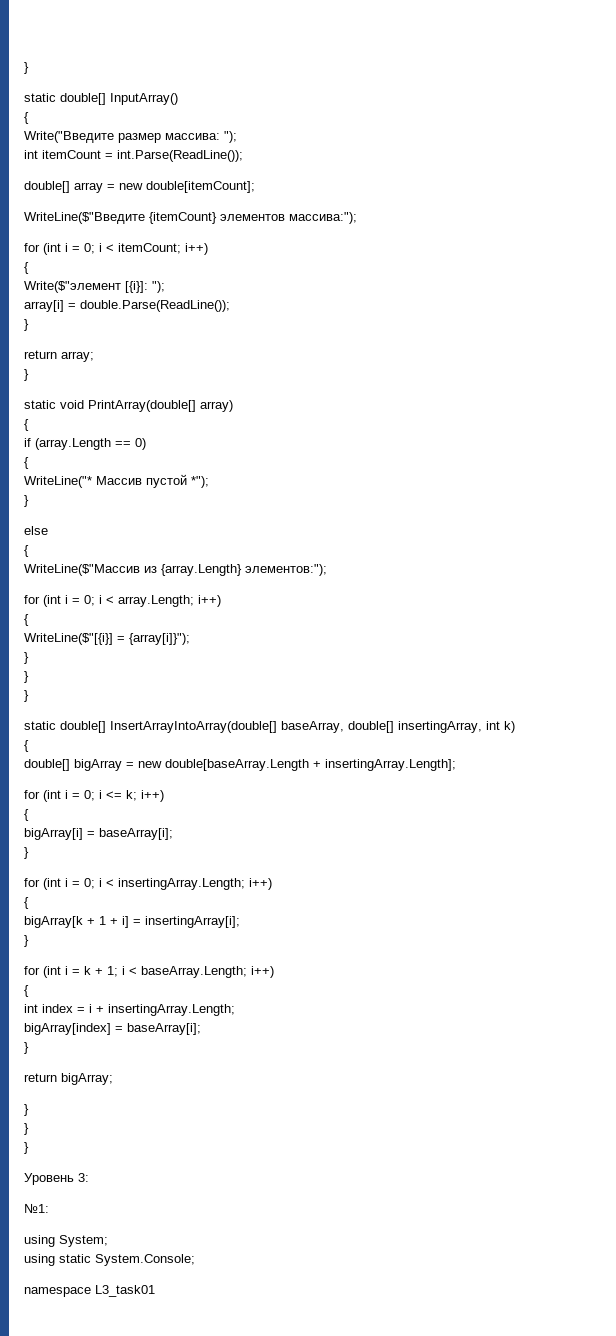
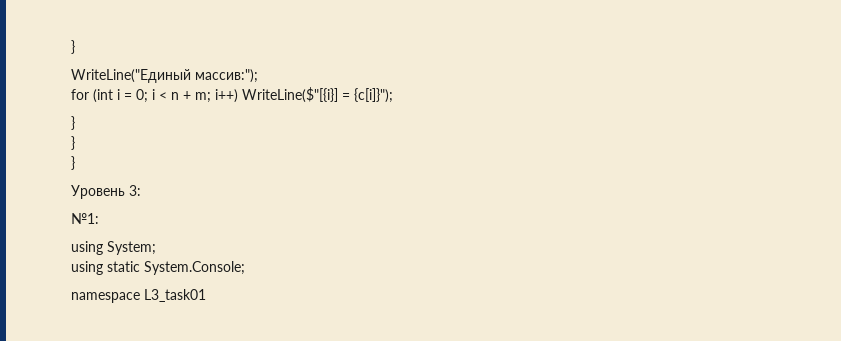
[24,62,29,74] [24,93,178,105] [24,112,29,124] [24,131,237,143] [24,150,243,162] [24,181,255,193] [24,212,357,224] [24,243,208,255] [24,262,29,274] [24,281,165,293] [24,300,230,312] [24,319,29,331] [24,350,94,362] [24,369,29,381] [24,400,233,412] [24,419,29,431] [24,438,146,450] [24,457,29,469] [24,474,209,488] [24,495,29,507] [24,526,48,535] [24,545,29,557] [24,564,327,576] [24,595,221,607] [24,614,29,626] [24,633,190,645] [24,652,29,664] [24,671,29,683] [24,690,29,702] [24,721,515,733] [24,740,29,752] [24,759,456,771] [24,790,164,802] [24,809,29,821] [24,828,173,840] [24,847,29,859] [24,878,272,890] [24,897,29,909] [24,916,240,928] [24,935,29,947] [24,966,274,978] [24,985,29,997] [24,1004,235,1016] [24,1023,201,1035] [24,1042,29,1054] [24,1073,113,1085] } // static double[] InputArray() // { // Write("Введите размер массива: "); // int itemCount = int.Parse(ReadLine()); // double[] array = new double[itemCount]; // WriteLine($"Введите {itemCount} элементов массива:"); // for (int i = 0; i < itemCount; i++) // { // Write($"элемент [{i}]: "); // array[i] = double.Parse(ReadLine()); // } // return array; // } // static void PrintArray(double[] array) // { // if (array.Length == 0) // { // WriteLine("* Массив пустой *"); // } // else // { // WriteLine($"Массив из {array.Length} элементов:"); // for (int i = 0; i < array.Length; i++) // { // WriteLine($"[{i}] = {array[i]}"); // } // } // } // static double[] InsertArrayIntoArray(double[] baseArray, double[] insertingArray, int k) // { // double[] bigArray = new double[baseArray.Length + insertingArray.Length]; // for (int i = 0; i <= k; i++) // { // bigArray[i] = baseArray[i]; // } // for (int i = 0; i < insertingArray.Length; i++) // { // bigArray[k + 1 + i] = insertingArray[i]; // } // for (int i = k + 1; i < baseArray.Length; i++) // { // int index = i + insertingArray.Length; // bigArray[index] = baseArray[i]; // } // return bigArray; -> [71,40,75,54] [71,69,258,83] [71,87,393,103] } // WriteLine("Единый массив:"); // for (int i = 0; i < n + m; i++) WriteLine($"[{i}] = {c[i]}");

